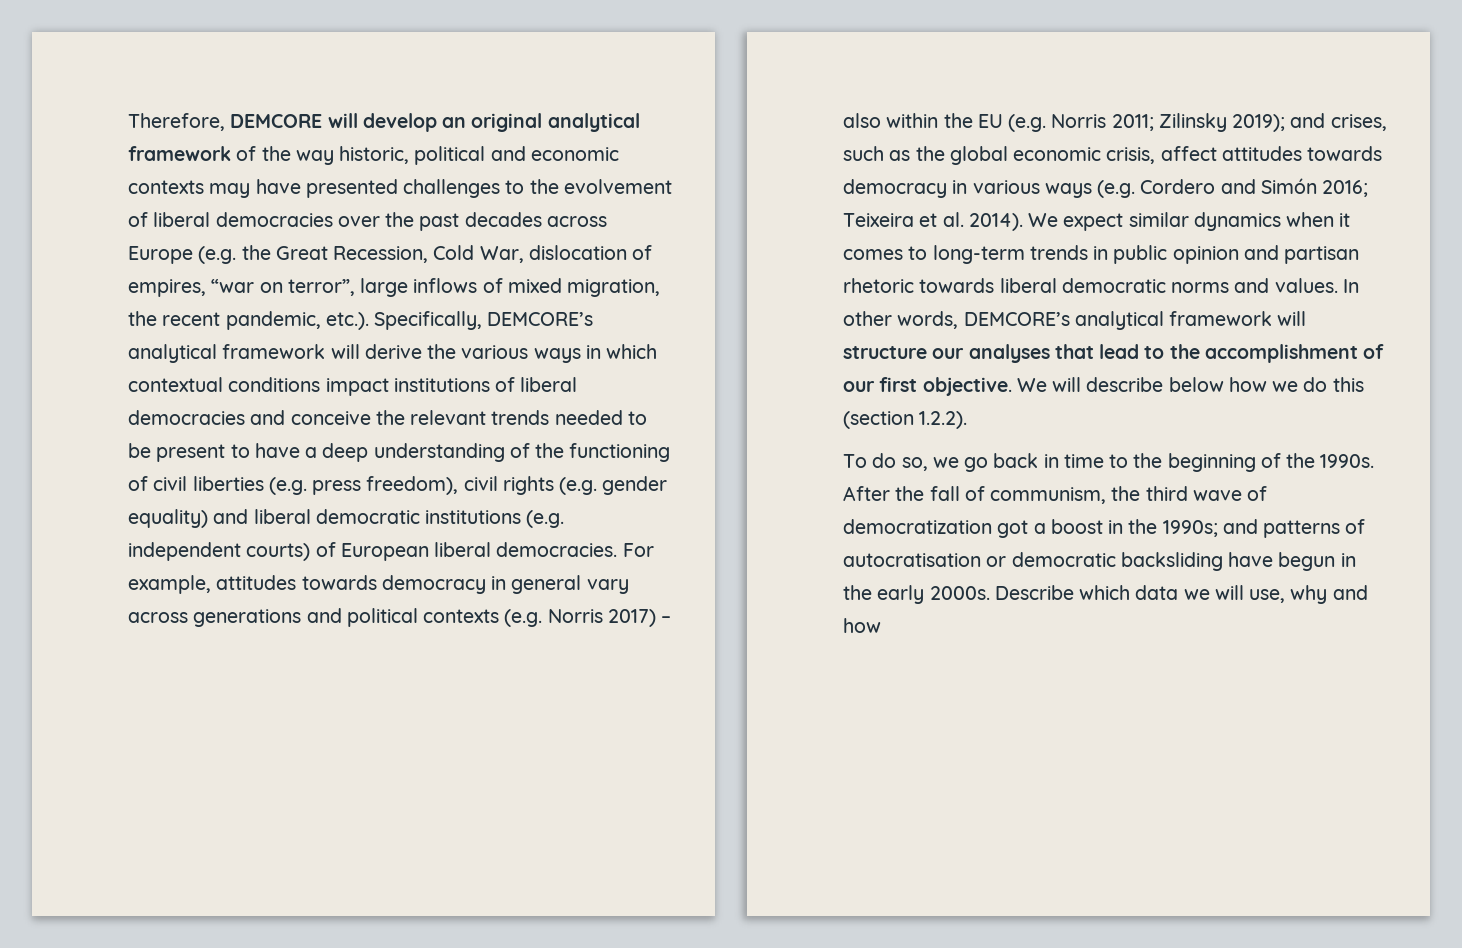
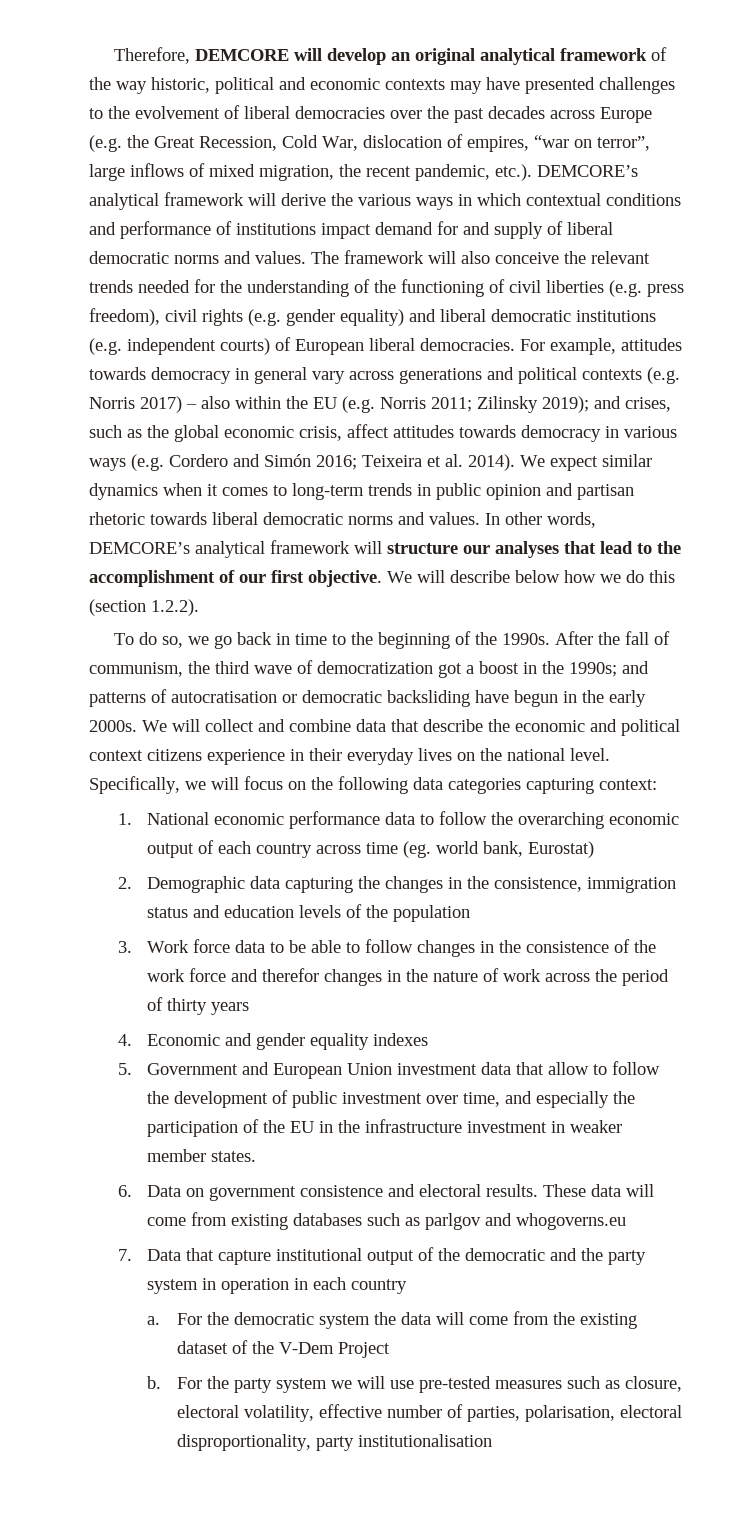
[374,311,483,330] Specifically, -> (532, 172) none
[325,377,578,396] [128,410,286,425] impact institutions of liberal democracies and -> [89,221,613,239] [89,250,490,264] and performance of institutions impact demand for and supply of liberal democratic norms and values. The framework will also
[627,411,647,425] [128,443,369,462] to be present to have a deep -> [194,279,242,293] for the
[994,585,1368,604] [843,618,881,633] Describe which data we will use, why and how -> [142,719,680,736] [89,748,610,765] [89,776,657,794] [118,811,680,829] [147,840,595,858] [118,876,677,893] [147,904,471,922] [118,939,657,957] [147,968,670,986] [147,997,250,1015] [118,1033,429,1050] [118,1061,661,1079] [147,1090,636,1108] [147,1119,623,1137] [147,1149,257,1162] [118,1184,655,1201] [147,1212,627,1230] [118,1247,647,1265] [147,1277,408,1294] [147,1311,637,1329] [176,1340,390,1358] [147,1376,682,1393] [176,1404,682,1422] [176,1434,492,1451] We will collect and combine data that describe the economic and political context citizens experience in their everyday lives on the national level. Specifically, we will focus on the following data categories capturing context: // 1. National economic performance data to follow the overarching economic output of each country across time (eg. world bank, Eurostat) // 2. Demographic data capturing the changes in the consistence, immigration status and education levels of the population // 3. Work force data to be able to follow changes in the consistence of the work force and therefor changes in the nature of work across the period of thirty years // 4. Economic and gender equality indexes // 5. Government and European Union investment data that allow to follow the development of public investment over time, and especially the participation of the EU in the infrastructure investment in weaker member states. // 6. Data on government consistence and electoral results. These data will come from existing databases such as parlgov and whogoverns.eu // 7. Data that capture institutional output of the democratic and the party system in operation in each country // a. For the democratic system the data will come from the existing dataset of the V-Dem Project // b. For the party system we will use pre-tested measures such as closure, electoral volatility, effective number of parties, polarisation, electoral disproportionality, party institutionalisation

